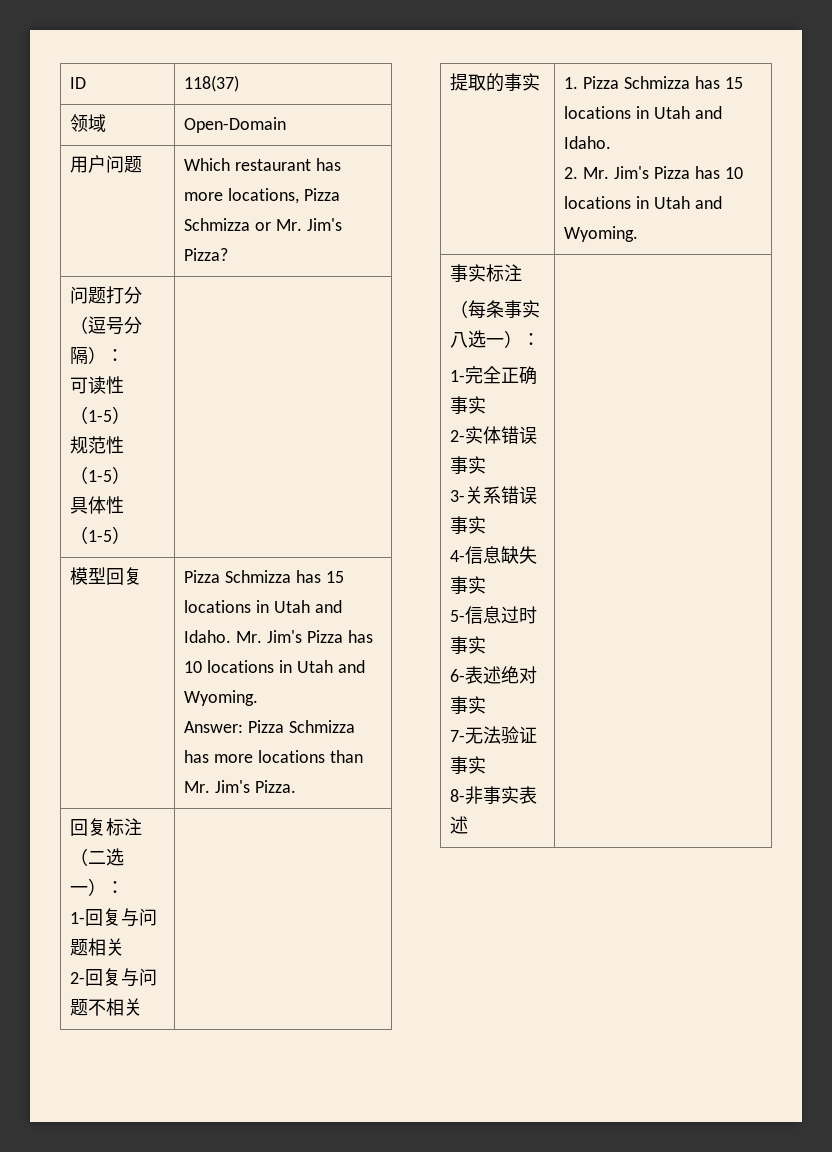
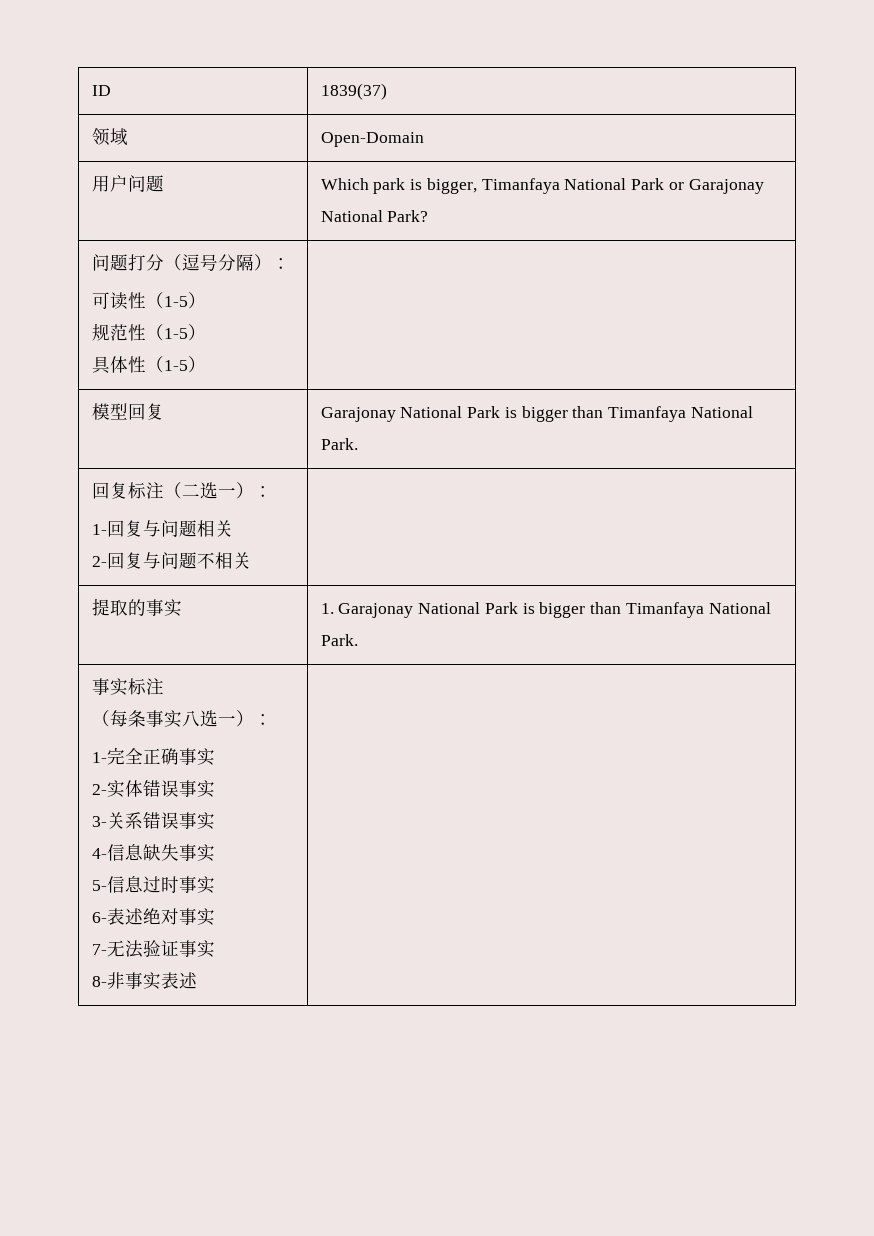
[184,75,240,92] 118(37) -> [320,83,387,100] 1839(37)
[235,158,342,171] [184,188,341,204] [184,218,342,231] [184,248,229,261] restaurant has more locations, Pizza Schmizza or Mr. Jim's Pizza? -> [373,178,764,194] [320,210,429,222] park is bigger, Timanfaya National Park or Garajonay National Park?
[184,570,344,583] [184,600,342,613] [184,630,373,643] [184,660,365,673] [184,690,259,706] [184,720,356,733] [184,750,363,763] [184,780,297,793] Pizza Schmizza has 15 locations in Utah and Idaho. Mr. Jim's Pizza has 10 locations in Utah and Wyoming. // Answer: Pizza Schmizza has more locations than Mr. Jim's Pizza. -> [320,406,753,422] [320,438,358,450] Garajonay National Park is bigger than Timanfaya National Park.
[583,76,743,89] [564,106,722,119] [564,136,612,149] [564,166,743,179] [564,196,722,209] [564,226,639,242] Pizza Schmizza has 15 locations in Utah and Idaho. // 2. Mr. Jim's Pizza has 10 locations in Utah and Wyoming. -> [338,602,771,618] [320,634,358,646] Garajonay National Park is bigger than Timanfaya National Park.

